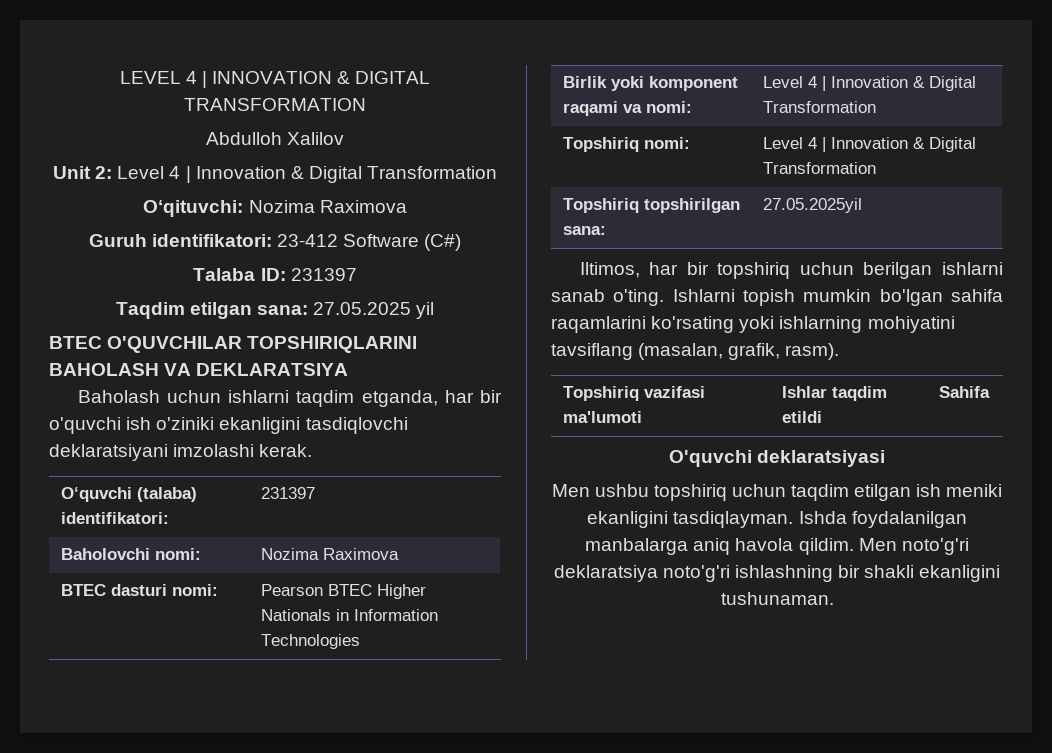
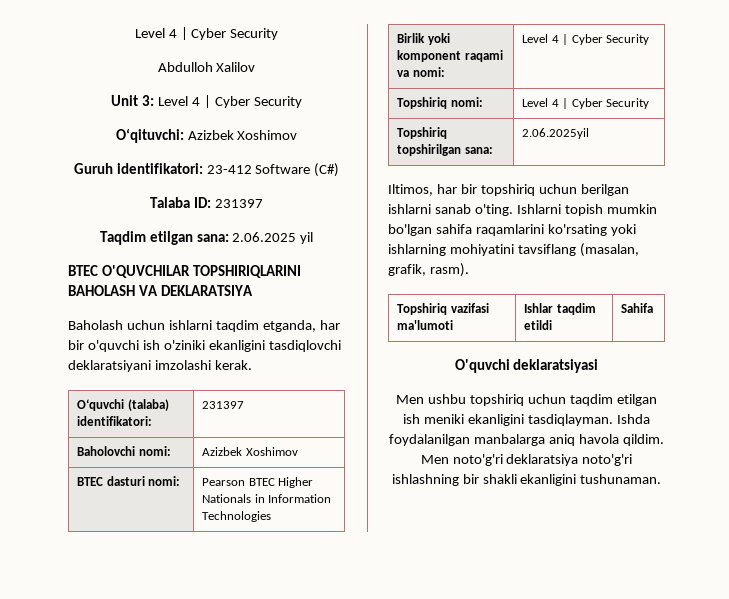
[119,71,431,88] [184,98,366,111] LEVEL 4 | INNOVATION & DIGITAL TRANSFORMATION -> [134,27,279,40] Level 4 | Cyber Security
[95,166,498,183] 2: Level 4 | Innovation & Digital Transformation -> [142,95,302,108] 3: Level 4 | Cyber Security
[248,200,407,213] Nozima Raximova -> [187,130,298,140] Azizbek Xoshimov
[313,302,412,315] 27.05.2025 -> [232,232,297,242] 2.06.2025
[260,548,399,560] Nozima Raximova -> [202,447,298,456] Azizbek Xoshimov
[830,76,976,91] [762,101,876,113] Innovation & Digital Transformation -> [571,34,650,45] Cyber Security
[830,137,976,152] [762,162,876,174] Innovation & Digital Transformation -> [571,98,650,109] Cyber Security
[762,198,862,213] 27.05.2025yil -> [522,128,590,139] 2.06.2025yil

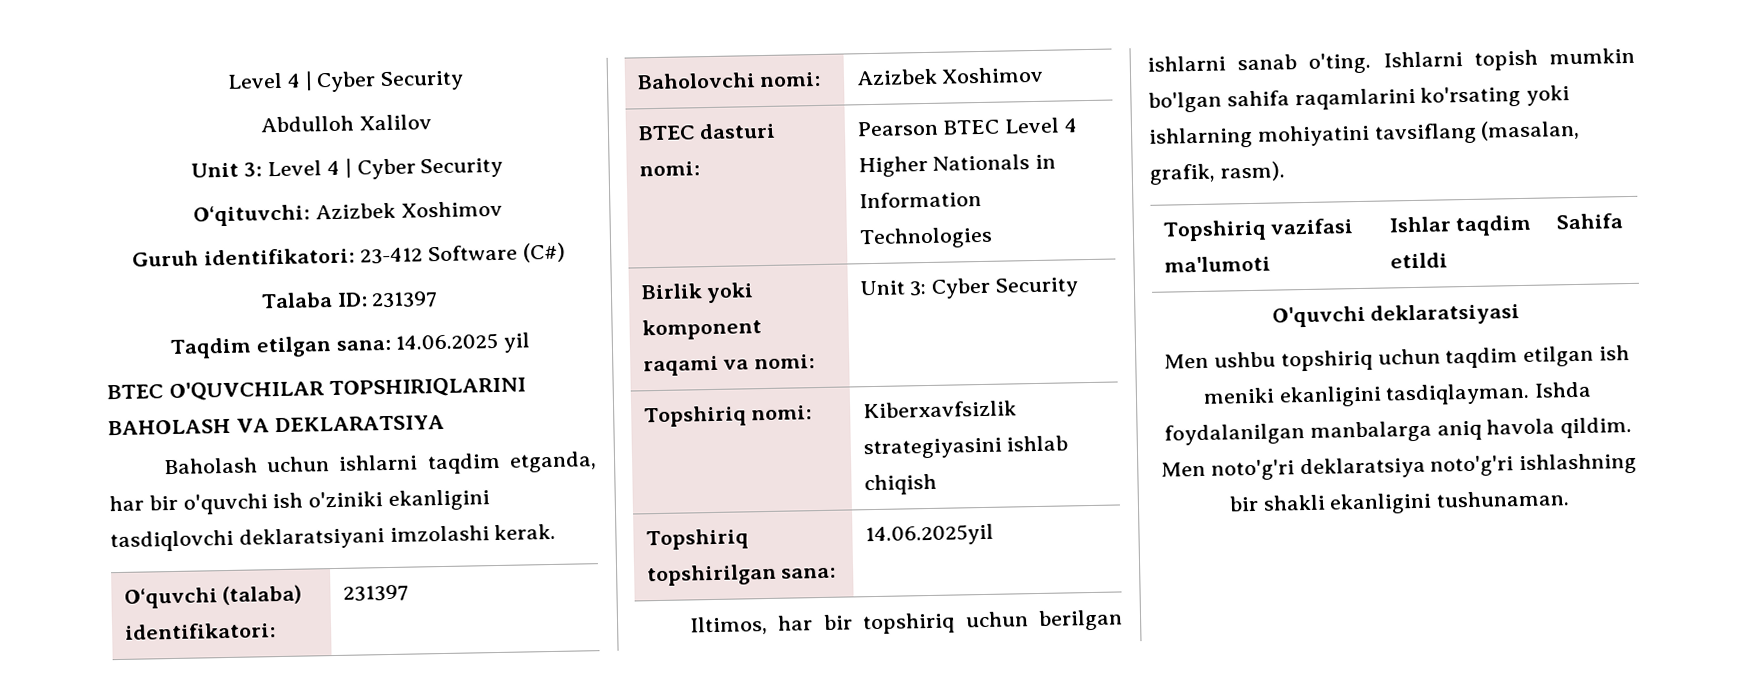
[232,232,297,242] 2.06.2025 -> [395,332,499,351] 14.06.2025
(275, 482) none -> [1004,117,1078,134] Level 4
[522,34,569,45] Level 4 | -> [859,280,928,297] Unit 3:
[522,98,650,109] Level 4 | Cyber Security -> [862,400,1017,419] [862,435,1069,460] [863,473,937,496] Kiberxavfsizlik strategiyasini ishlab chiqish
[522,128,590,139] 2.06.2025yil -> [864,523,994,547] 14.06.2025yil

